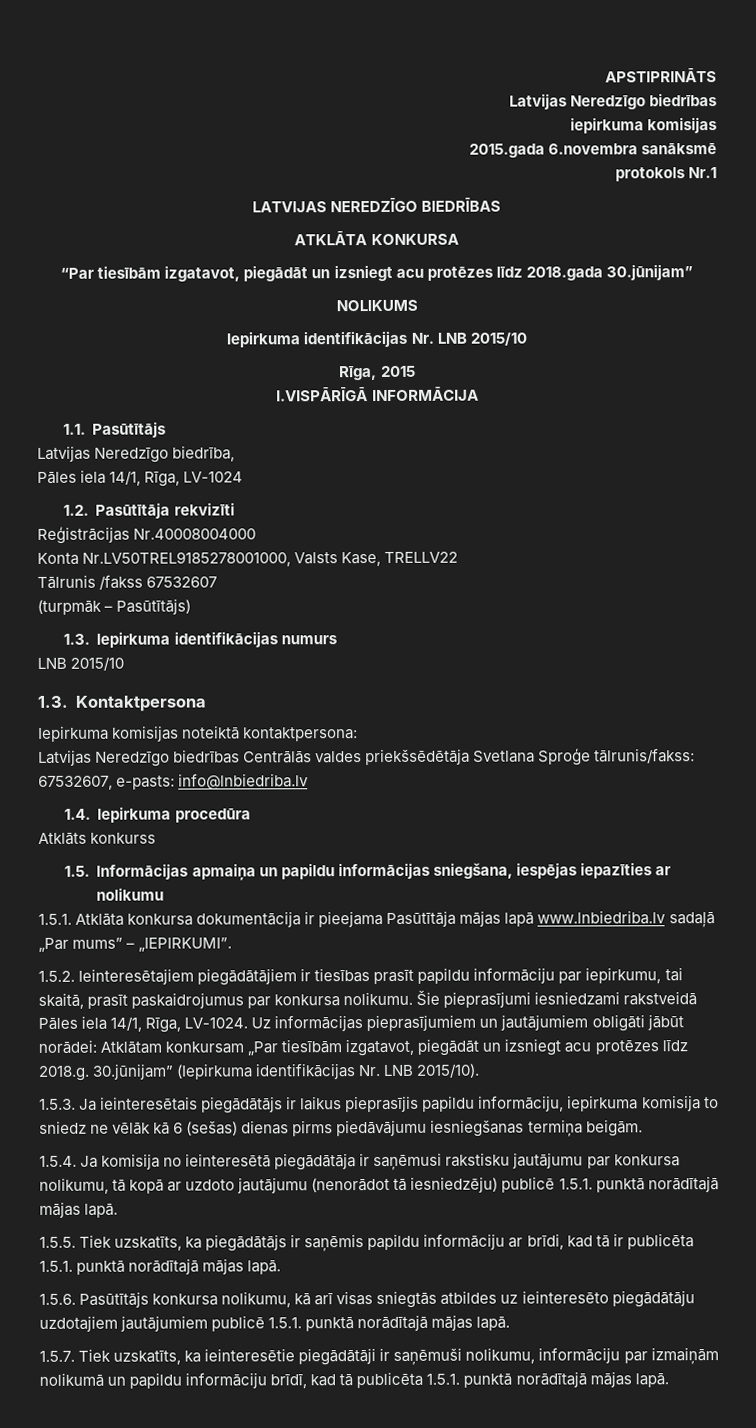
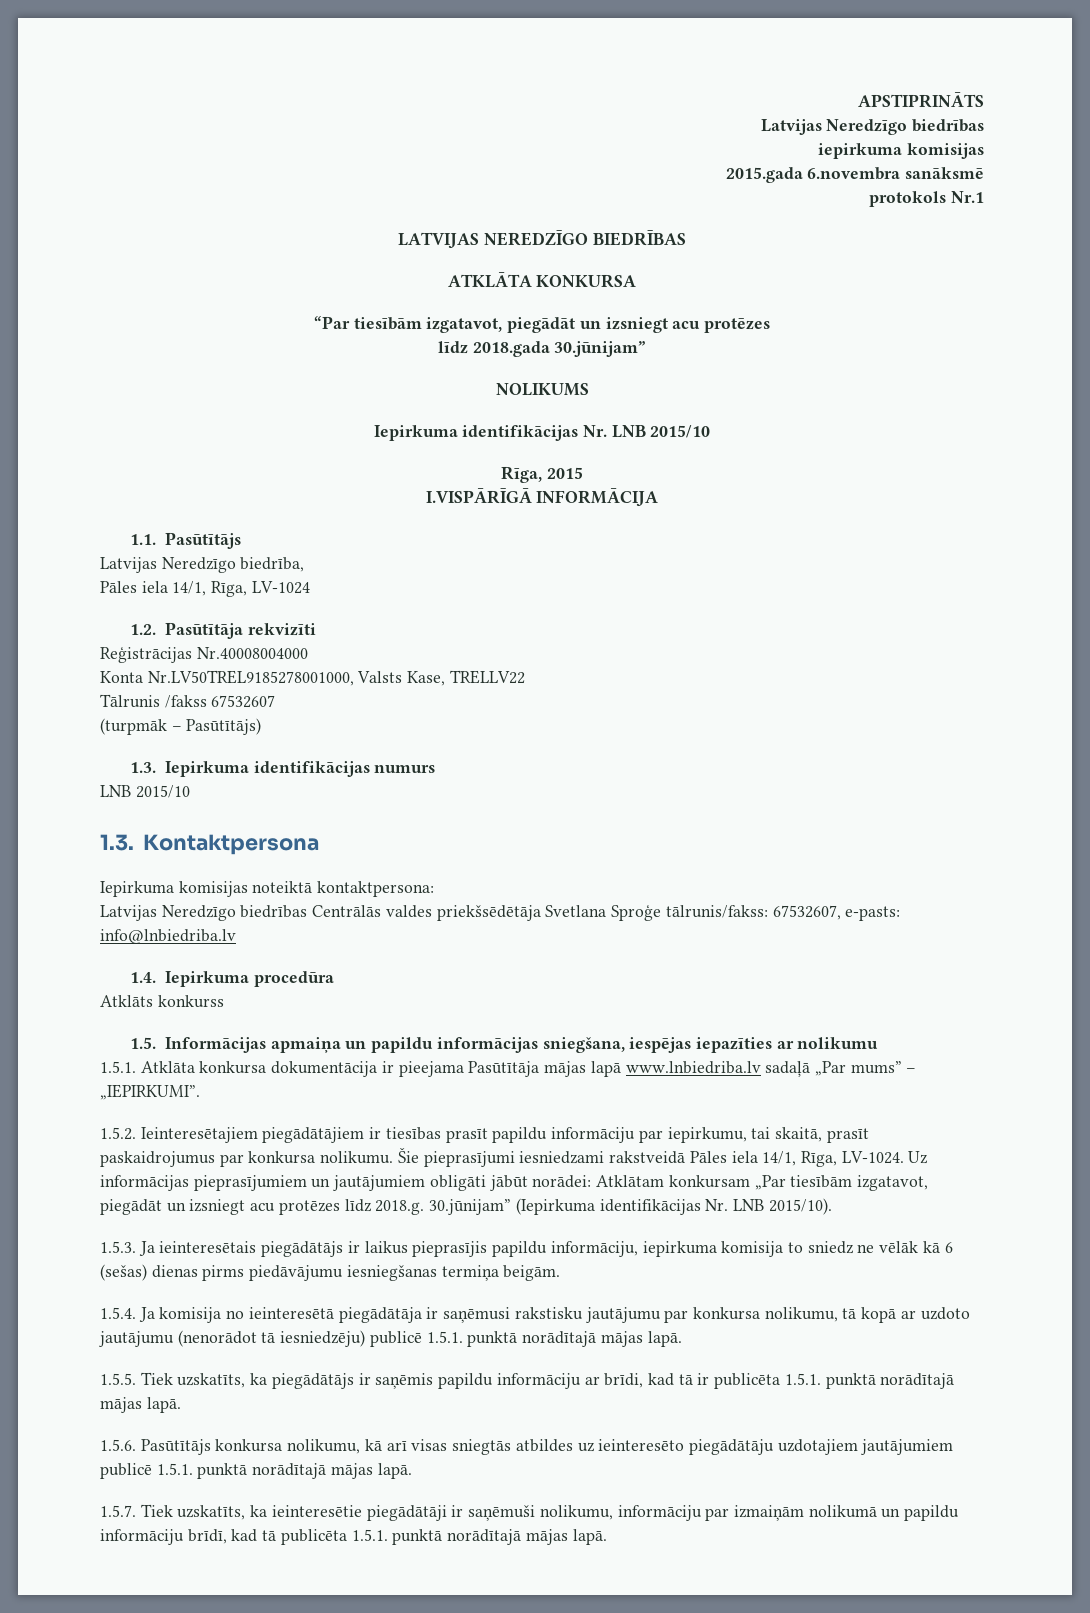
(493, 273) none -> (771, 325) //

